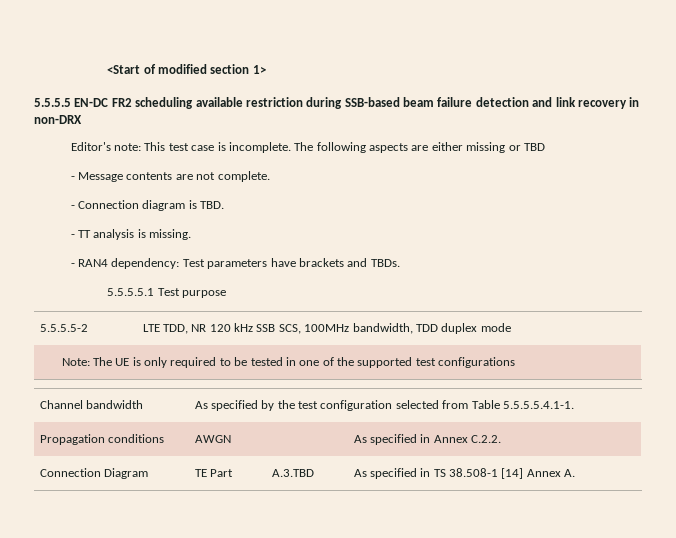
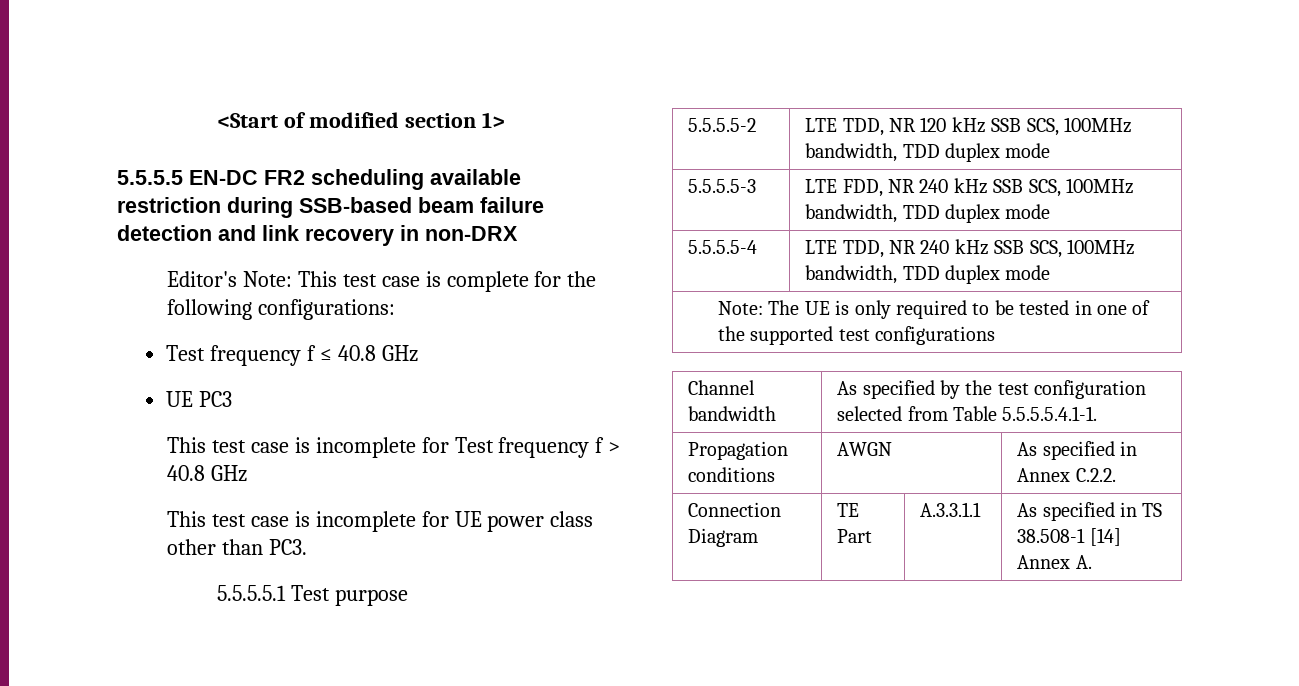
[114,142,545,153] [70,171,270,182] [70,200,225,211] [70,229,192,240] [70,258,400,269] note: This test case is incomplete. The following aspects are either missing or TBD // - Message contents are not complete. // - Connection diagram is TBD. // - TT analysis is missing. // - RAN4 dependency: Test parameters have brackets and TBDs. -> [242,271,597,292] [166,299,395,320] [166,345,418,366] [166,391,233,407] [166,437,621,458] [166,465,247,482] [166,511,594,532] [166,539,307,555] Note: This test case is complete for the following configurations: // Test frequency f ≤ 40.8 GHz // UE PC3 // This test case is incomplete for Test frequency f > 40.8 GHz // This test case is incomplete for UE power class other than PC3.
(511, 327) none -> [688,179,757,193] [805,178,1134,197] [805,204,1051,223] [688,240,758,254] [805,239,1135,258] [805,265,1051,284] // 5.5.5.5-3 | LTE FDD, NR 240 kHz SSB SCS, 100MHz bandwidth, TDD duplex mode // 5.5.5.5-4 | LTE TDD, NR 240 kHz SSB SCS, 100MHz bandwidth, TDD duplex mode
[271,469,314,477] A.3.TBD -> [920,502,982,517] A.3.3.1.1

